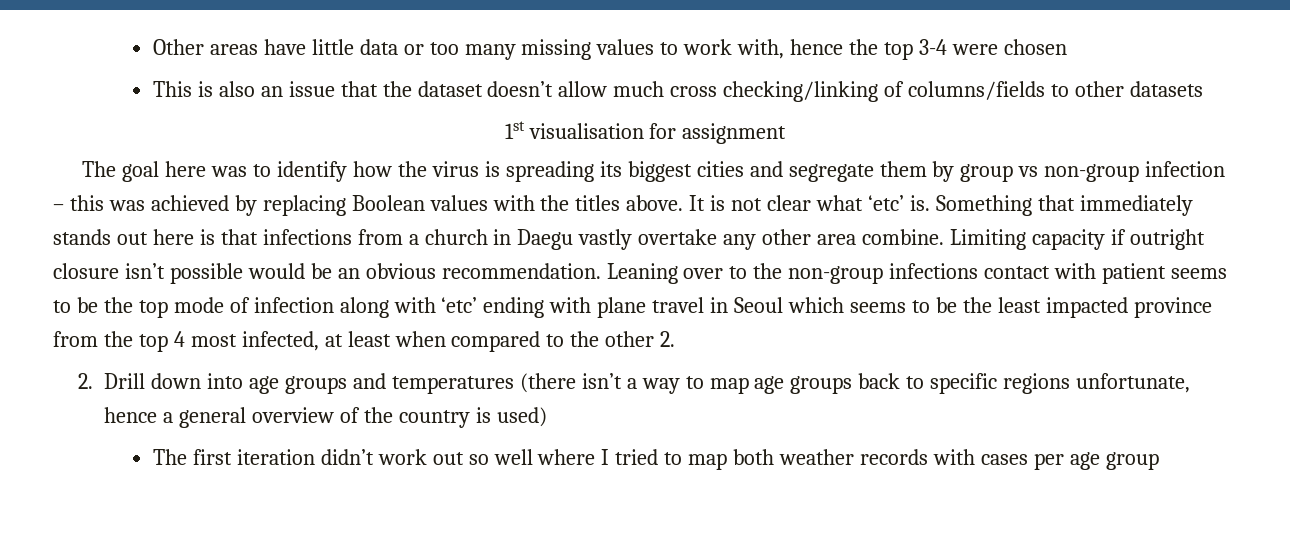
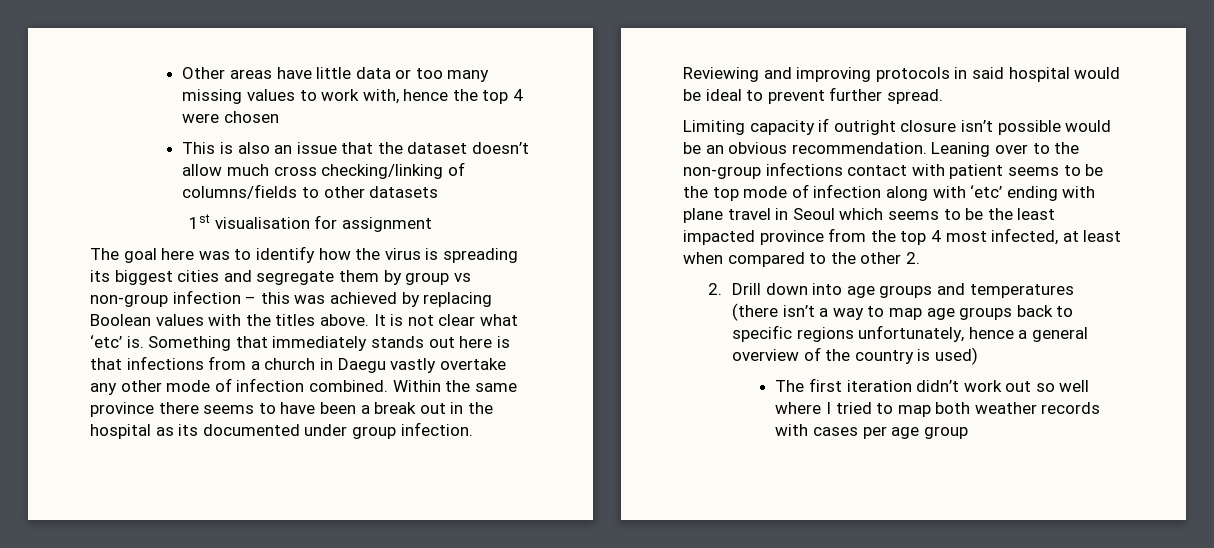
[918,39,947,55] 3-4 -> [513,89,524,101] 4
[817,229,945,245] area combine. -> [166,378,517,392] [90,402,493,417] [90,422,473,439] [683,67,1121,82] [683,87,943,104] mode of infection combined. Within the same province there seems to have been a break out in the hospital as its documented under group infection. Reviewing and improving protocols in said hospital would be ideal to prevent further spread. //
[1076,373,1191,393] unfortunate, -> [858,325,965,342] unfortunately,

